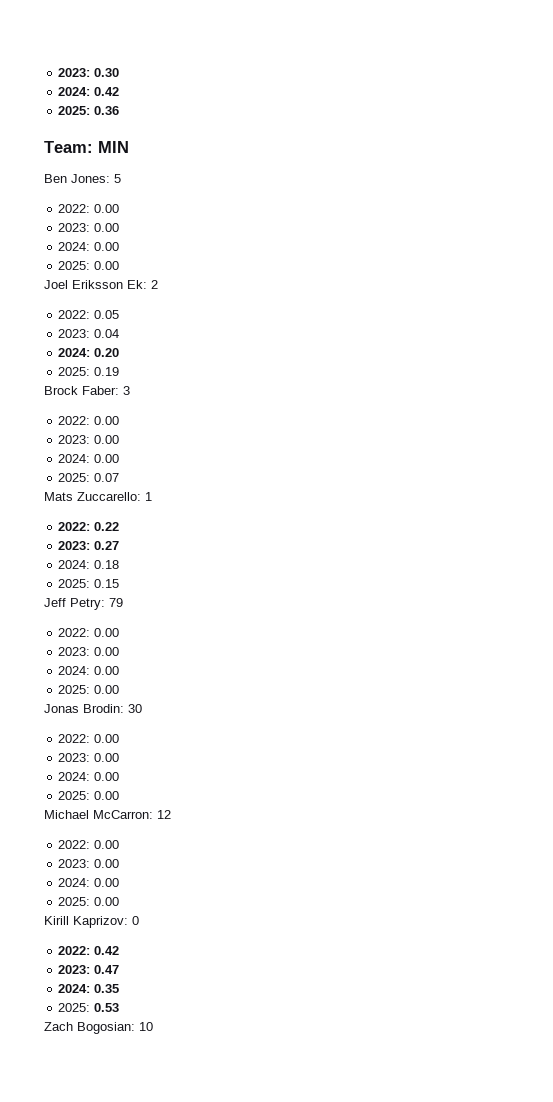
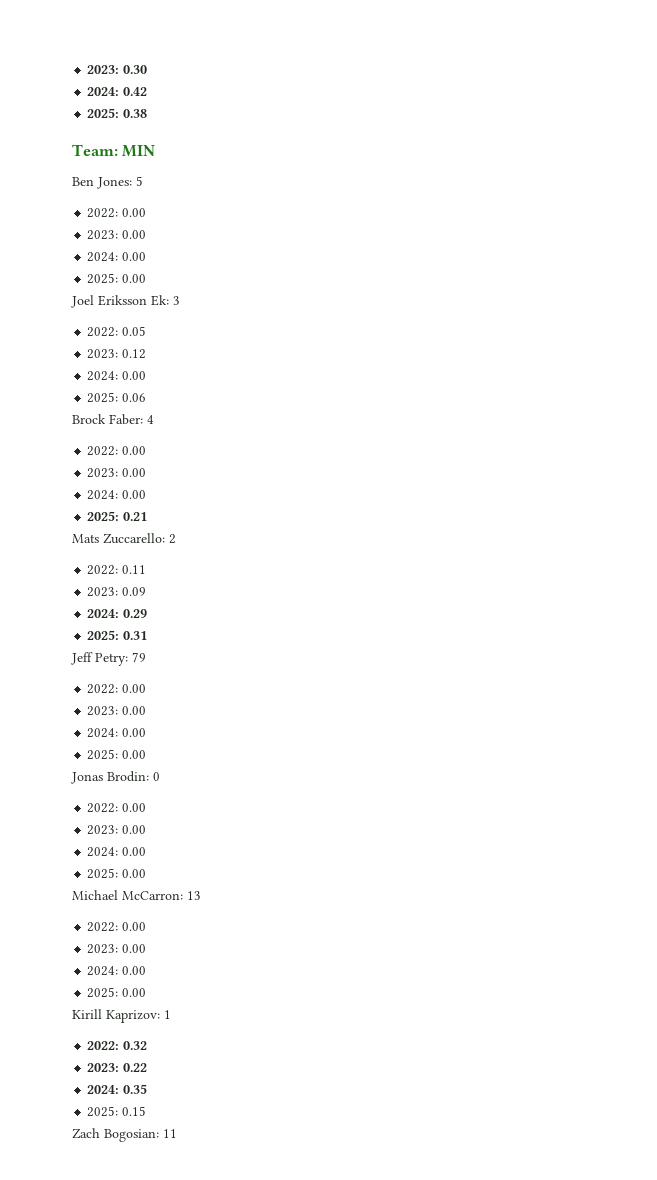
[94,106,120,115] 0.36 -> [123,109,148,118] 0.38
[151,280,158,289] 2 -> [173,296,180,305] 3
[94,329,120,338] [58,348,120,357] [58,367,120,376] 0.04 // 2024: 0.20 // 2025: 0.19 -> [122,349,147,359] [87,371,147,381] [87,392,147,403] 0.12 // 2024: 0.00 // 2025: 0.06
[123,386,130,395] [58,416,120,425] [58,435,120,444] [58,454,120,463] [58,473,120,482] 3 // 2022: 0.00 // 2023: 0.00 // 2024: 0.00 // 2025: 0.07 -> [147,415,154,424] [87,446,147,456] [87,468,147,478] [87,490,147,500] [87,511,148,521] 4 // 2022: 0.00 // 2023: 0.00 // 2024: 0.00 // 2025: 0.21
[145,492,152,501] [58,522,120,531] [58,541,120,550] [58,560,120,569] [58,579,120,588] 1 // 2022: 0.22 // 2023: 0.27 // 2024: 0.18 // 2025: 0.15 -> [169,534,176,544] [87,565,147,575] [87,587,147,597] [87,609,148,618] [87,630,148,640] 2 // 2022: 0.11 // 2023: 0.09 // 2024: 0.29 // 2025: 0.31
[128,704,142,713] 30 -> [153,772,160,781] 0
[157,810,171,819] 12 -> [187,891,201,900] 13
[132,916,139,925] [58,946,120,955] [58,965,120,974] 0 // 2022: 0.42 // 2023: 0.47 -> [164,1010,171,1019] [87,1041,148,1050] [87,1063,148,1072] 1 // 2022: 0.32 // 2023: 0.22
[94,1003,120,1012] 0.53 -> [122,1106,147,1116] 0.15
[139,1022,153,1031] 10 -> [163,1129,177,1138] 11

